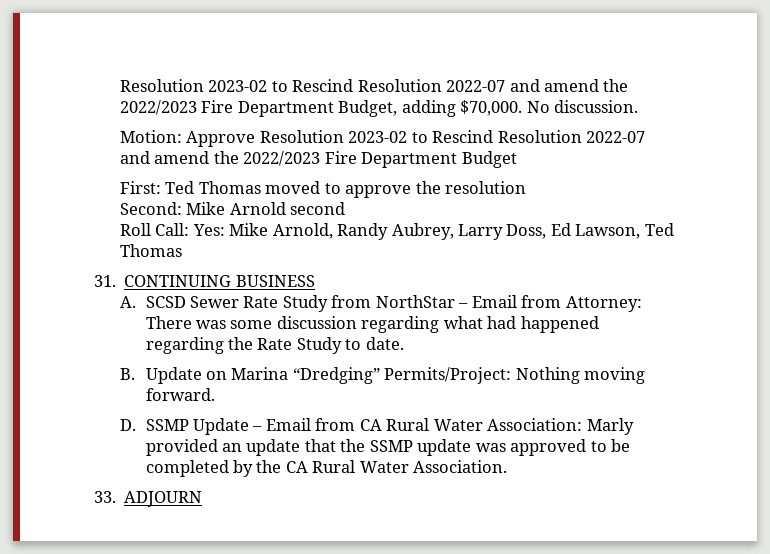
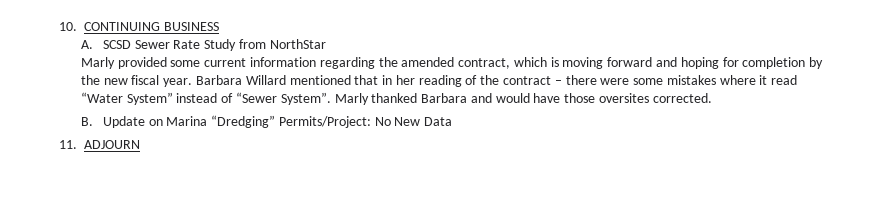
[119,79,629,92] [119,100,638,117] [119,130,645,147] [119,151,517,168] [119,181,526,198] [119,202,346,215] [119,223,674,240] [119,244,182,257] [94,275,116,287] Resolution 2023-02 to Rescind Resolution 2022-07 and amend the 2022/2023 Fire Department Budget, adding $70,000. No discussion. // Motion: Approve Resolution 2023-02 to Rescind Resolution 2022-07 and amend the 2022/2023 Fire Department Budget // First: Ted Thomas moved to approve the resolution // Second: Mike Arnold second // Roll Call: Yes: Mike Arnold, Randy Aubrey, Larry Doss, Ed Lawson, Ted Thomas // 31. -> [59,22,77,31] 10.
[458,295,642,312] [145,316,599,333] [145,337,404,354] – Email from Attorney: There was some discussion regarding what had happened regarding the Rate Study to date. -> [80,57,824,69] [80,75,798,87] [80,92,712,105] // Marly provided some current information regarding the amended contract, which is moving forward and hoping for completion by the new fiscal year. Barbara Willard mentioned that in her reading of the contract – there were some mistakes where it read “Water System” instead of “Sewer System”. Marly thanked Barbara and would have those oversites corrected.
[515,367,646,384] [145,388,215,401] [119,418,634,435] [145,439,631,456] [145,460,508,477] [94,491,116,503] Nothing moving forward. // D. SSMP Update – Email from CA Rural Water Association: Marly provided an update that the SSMP update was approved to be completed by the CA Rural Water Association. // 33. -> [374,117,453,126] [59,140,77,149] No New Data // 11.

